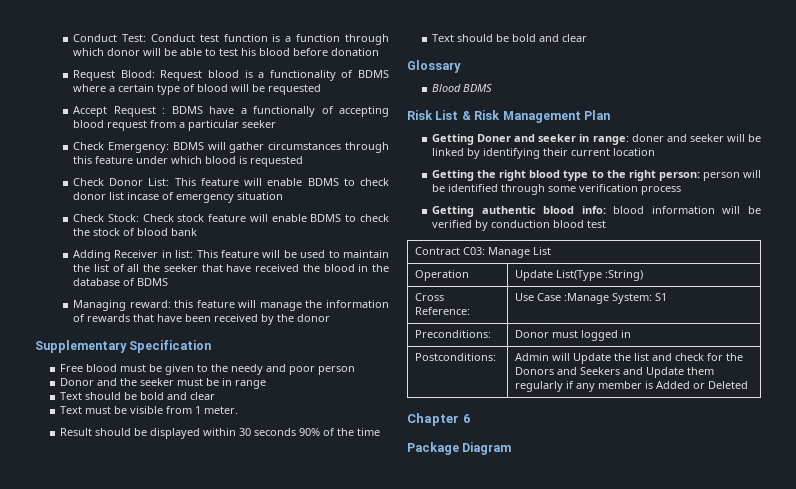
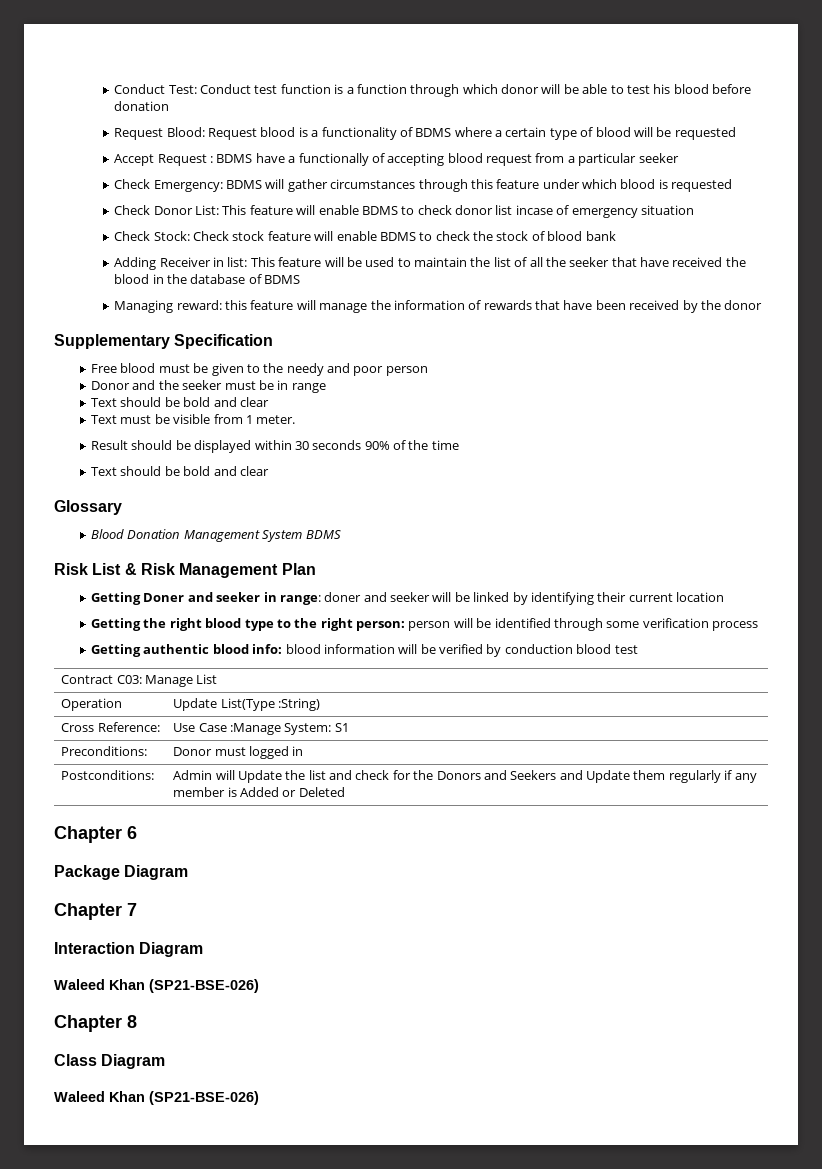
(462, 88) none -> [127,529,303,542] Donation Management System
(512, 448) none -> [54,903,137,920] [54,942,204,957] [54,979,259,993] [54,1015,137,1032] [54,1054,166,1069] [54,1091,259,1105] // Chapter 7 // Interaction Diagram // Waleed Khan (SP21-BSE-026) // Chapter 8 // Class Diagram // Waleed Khan (SP21-BSE-026)

